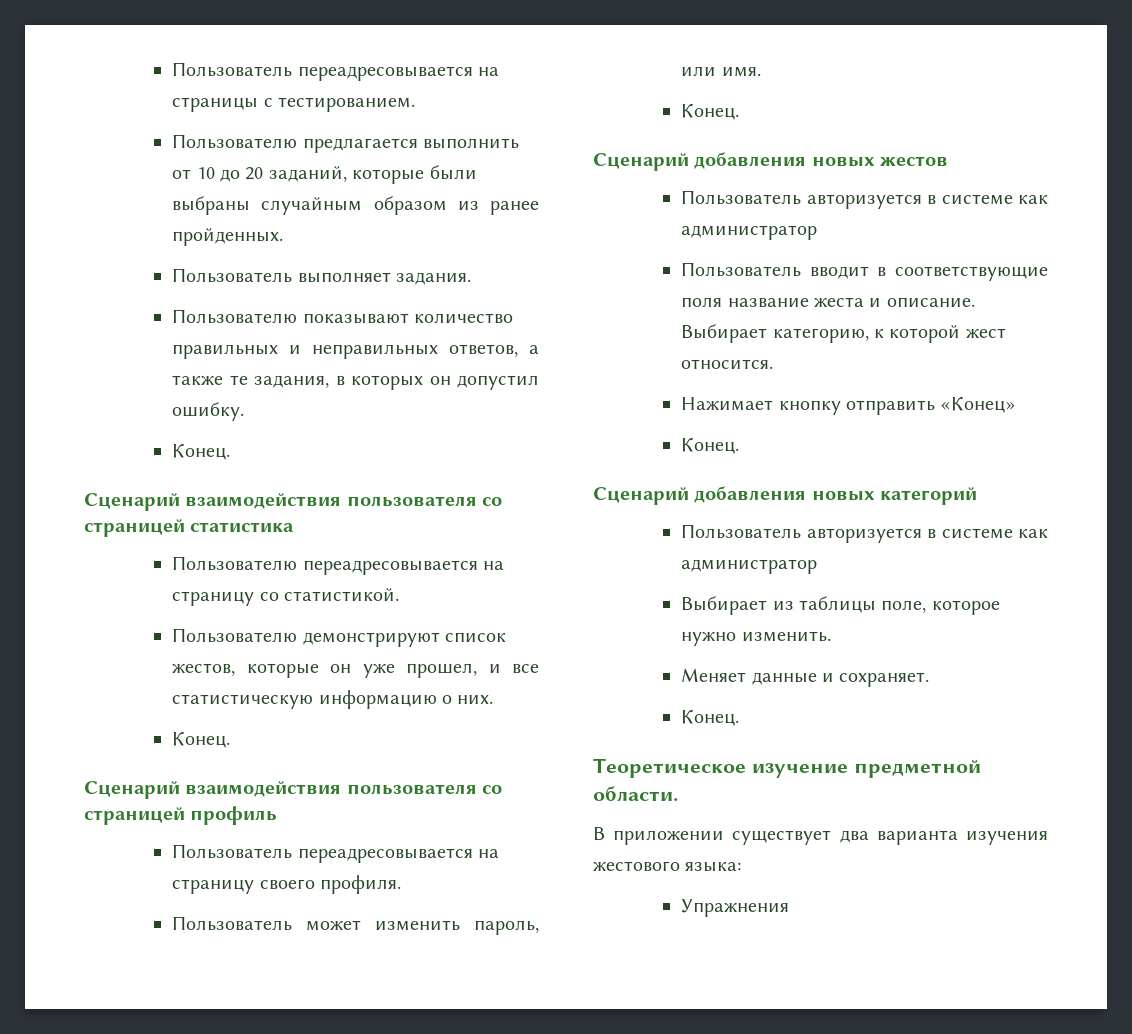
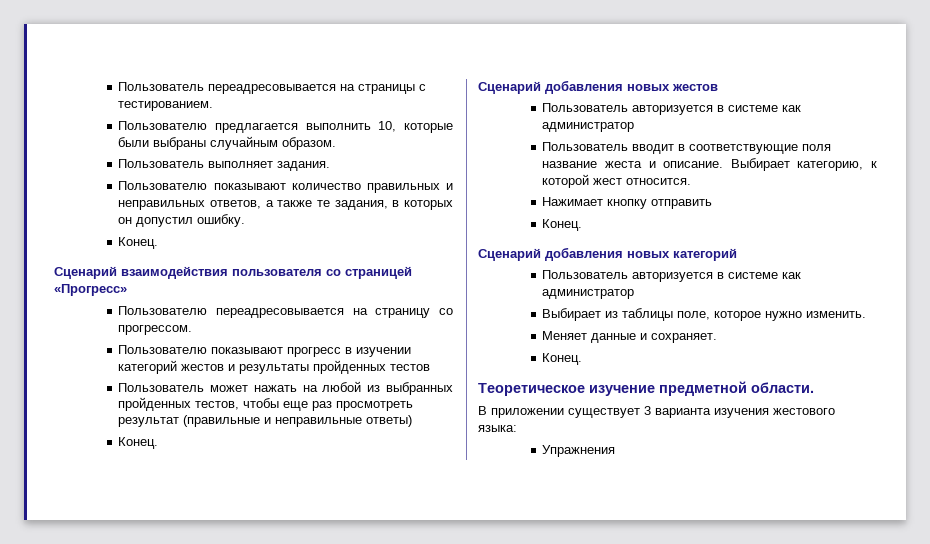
[172,165,477,184] [172,196,539,215] [172,228,284,246] от 10 до 20 заданий, которые были выбраны случайным образом из ранее пройденных. -> [378,121,453,133] [118,136,337,150] 10, которые были выбраны случайным образом.
[190,522,295,532] статистика -> [54,284,127,296] «Прогресс»
[284,588,400,601] [172,628,507,647] [172,663,539,678] [172,690,494,709] [172,732,231,748] [84,781,503,799] [84,806,278,825] [172,844,500,863] [172,875,402,894] [172,916,539,935] [681,66,761,77] статистикой. // Пользователю демонстрируют список жестов, которые он уже прошел, и все статистическую информацию о них. // Конец. // Сценарий взаимодействия пользователя со страницей профиль // Пользователь переадресовывается на страницу своего профиля. // Пользователь может изменить пароль, или имя. -> [118,325,193,335] [118,345,412,357] [118,360,431,374] [118,381,453,395] [118,397,414,411] [118,415,413,427] прогрессом. // Пользователю показывают прогресс в изучении категорий жестов и результаты пройденных тестов // Пользователь может нажать на любой из выбранных пройденных тестов, чтобы еще раз просмотреть результат (правильные и неправильные ответы)
[940,397,1017,413] «Конец» -> (713, 204) none
[839,830,869,843] два -> [644,406,651,415] 3

